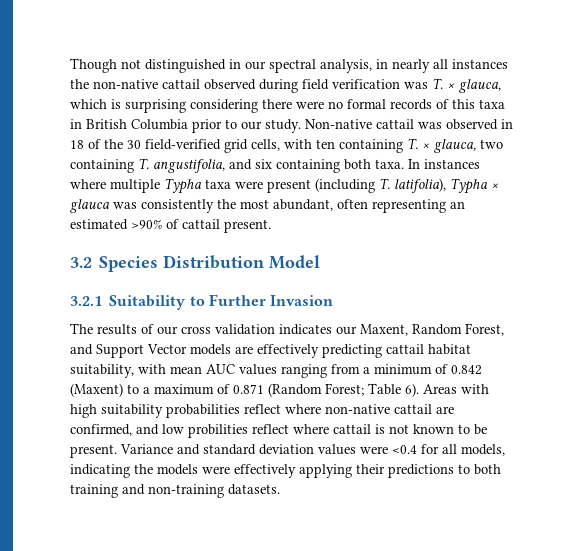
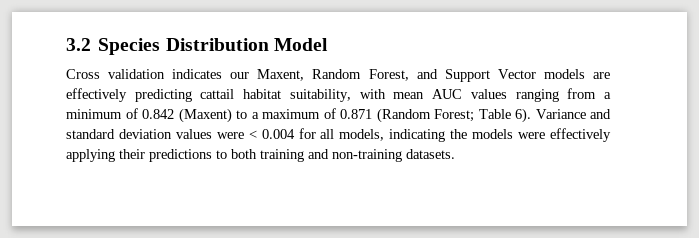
[70,58,508,73] [70,78,501,93] [70,99,505,113] [70,119,513,133] [70,138,503,153] [70,158,480,173] [70,178,499,194] [70,199,465,213] [70,219,271,233] [70,255,321,272] [70,294,334,310] [70,323,211,335] Though not distinguished in our spectral analysis, in nearly all instances the non-native cattail observed during field verification was T. × glauca, which is surprising considering there were no formal records of this taxa in British Columbia prior to our study. Non-native cattail was observed in 18 of the 30 field-verified grid cells, with ten containing T. × glauca, two containing T. angustifolia, and six containing both taxa. In instances where multiple Typha taxa were present (including T. latifolia), Typha × glauca was consistently the most abundant, often representing an estimated >90% of cattail present. // 3.2 Species Distribution Model // 3.2.1 Suitability to Further Invasion // The results of our cross -> [66,38,328,55] [66,69,100,79] 3.2 Species Distribution Model // Cross
[423,384,489,394] [70,404,454,418] [70,424,487,438] [70,444,117,458] Areas with high suitability probabilities reflect where non-native cattail are confirmed, and low probilities reflect where cattail is not known to be present. -> (531, 115) none
[392,445,417,454] <0.4 -> [248,129,295,139] < 0.004

